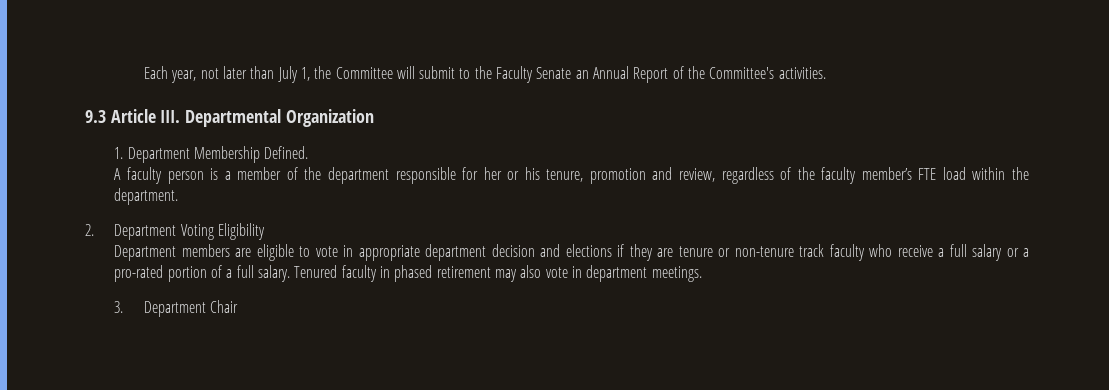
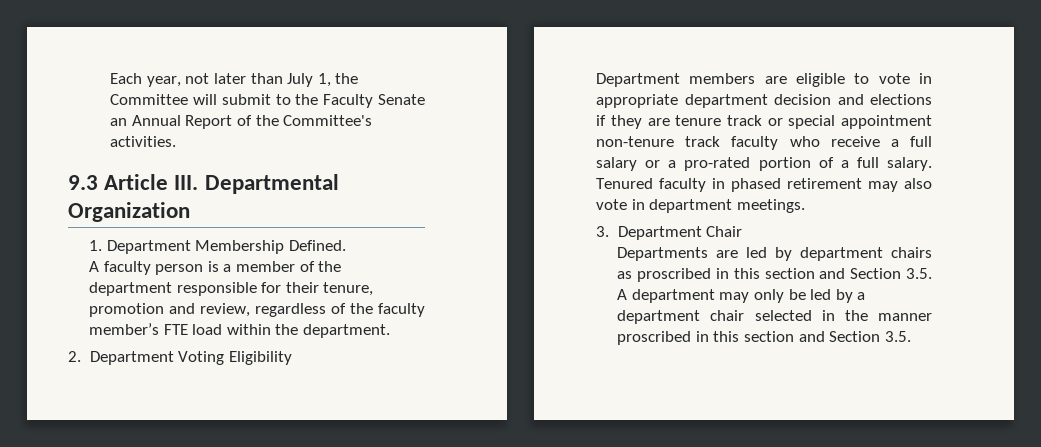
[483,167,540,180] her or his -> [285,282,319,293] their
[718,248,731,257] or -> [726,115,932,129] track or special appointment
(239, 306) none -> [617,247,932,261] [617,268,932,282] [617,289,866,303] [617,310,932,324] [617,331,911,345] // Departments are led by department chairs as proscribed in this section and Section 3.5. A department may only be led by a department chair selected in the manner proscribed in this section and Section 3.5.

